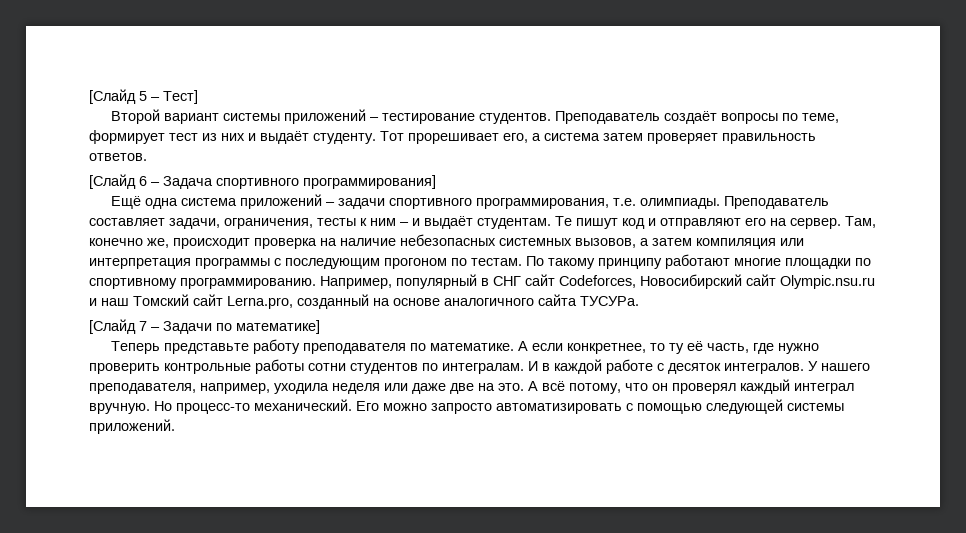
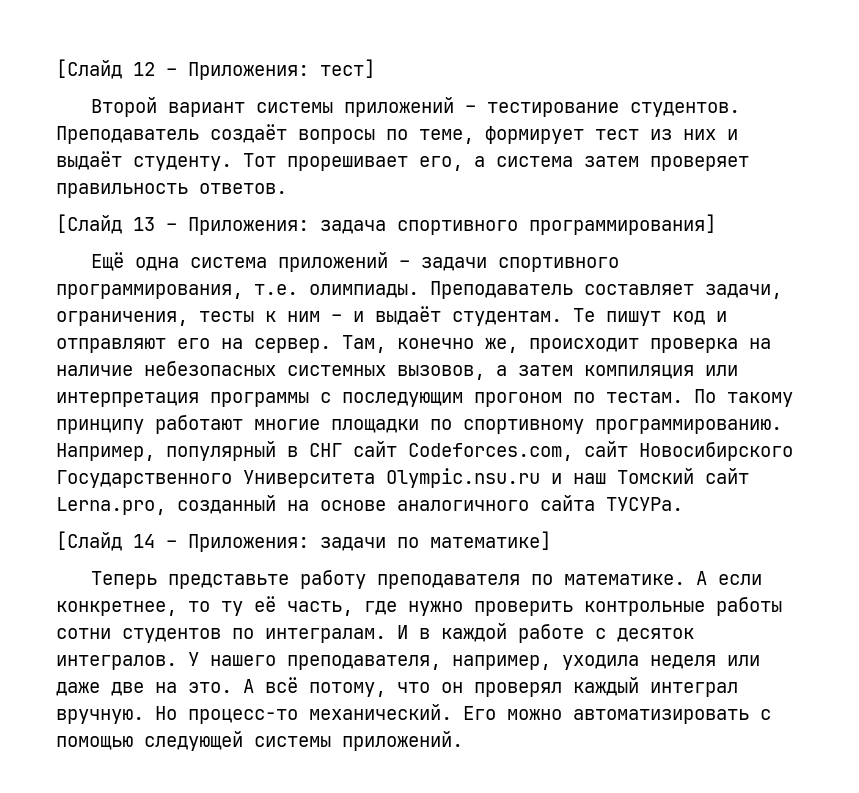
[89,89,198,104] [Слайд 5 – Тест] -> [56,59,375,80] [Слайд 12 – Приложения: тест]
[139,176,213,189] 6 – Задача -> [133,217,386,235] 13 – Приложения: задача
[559,274,776,289] Codeforces, Новосибирский сайт -> [408,441,793,461] [56,470,375,488] Codeforces.com, сайт Новосибирского Государственного Университета
[139,321,212,334] 7 – Задачи -> [133,534,386,552] 14 – Приложения: задачи
[431,403,492,414] запросто -> (562, 714) none

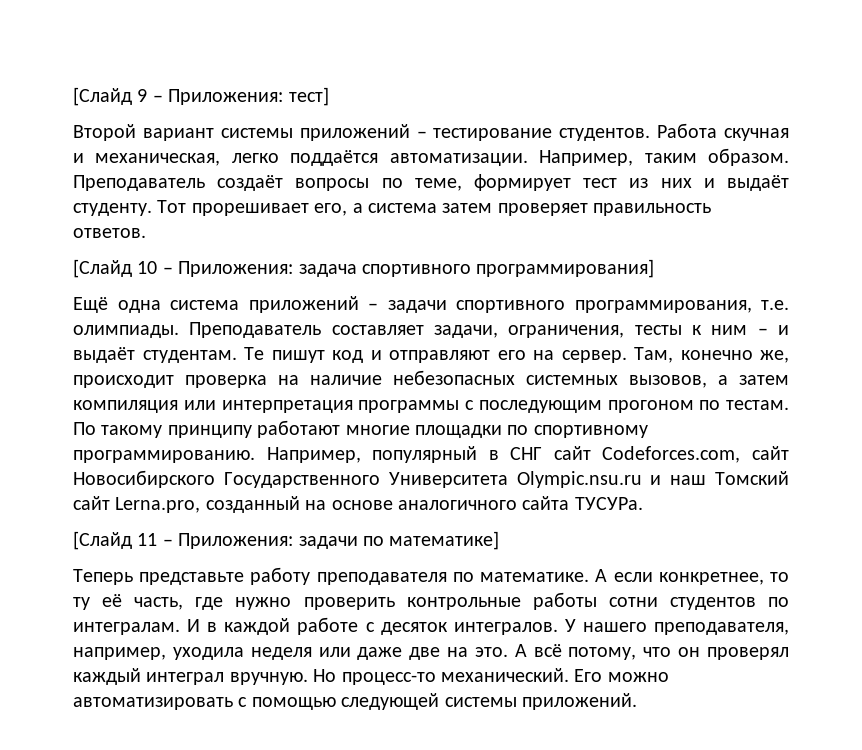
[56,59,155,79] [Слайд 12 -> [73,87,148,106] [Слайд 9
(741, 109) none -> [657,123,789,141] [73,148,789,166] Работа скучная и механическая, легко поддаётся автоматизации. Например, таким образом.
[133,217,155,231] 13 -> [137,261,158,274] 10
[133,534,155,548] 14 -> [137,533,158,546] 11

